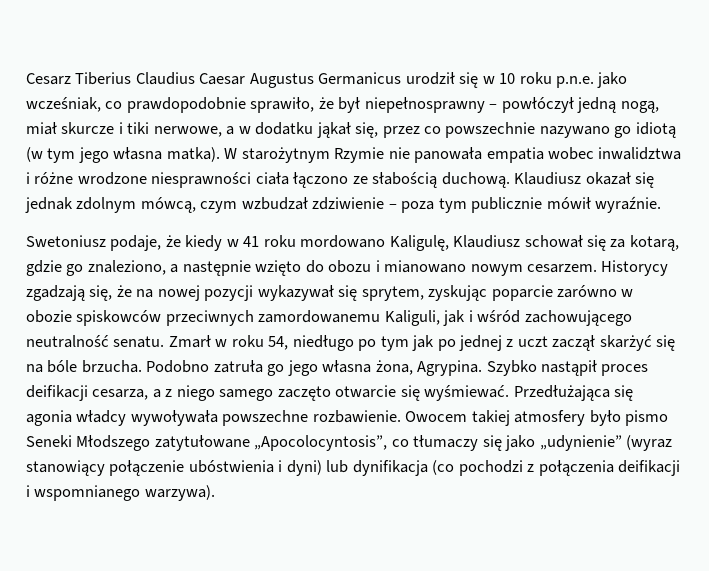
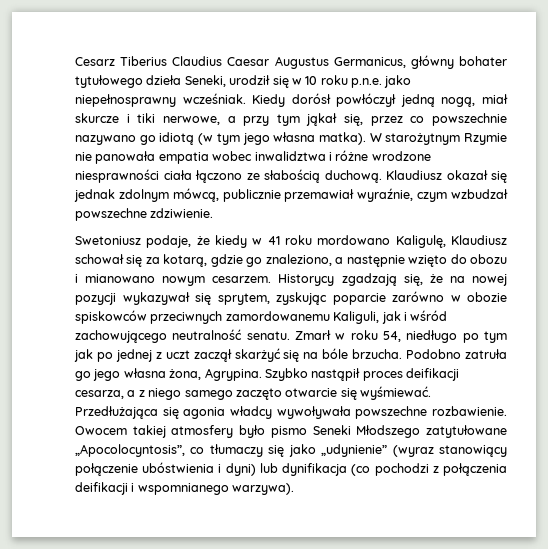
[318,72,402,85] Germanicus -> [333,55,508,69] [75,75,226,88] Germanicus, główny bohater tytułowego dzieła Seneki,
[26,97,498,113] wcześniak, co prawdopodobnie sprawiło, że był niepełnosprawny – -> [75,93,331,107] niepełnosprawny wcześniak. Kiedy dorósł
[238,122,314,135] w dodatku -> [243,114,300,126] przy tym
[200,196,662,213] czym wzbudzał zdziwienie – poza tym publicznie mówił wyraźnie. -> [222,188,508,202] [75,208,214,221] publicznie przemawiał wyraźnie, czym wzbudzał powszechne zdziwienie.

